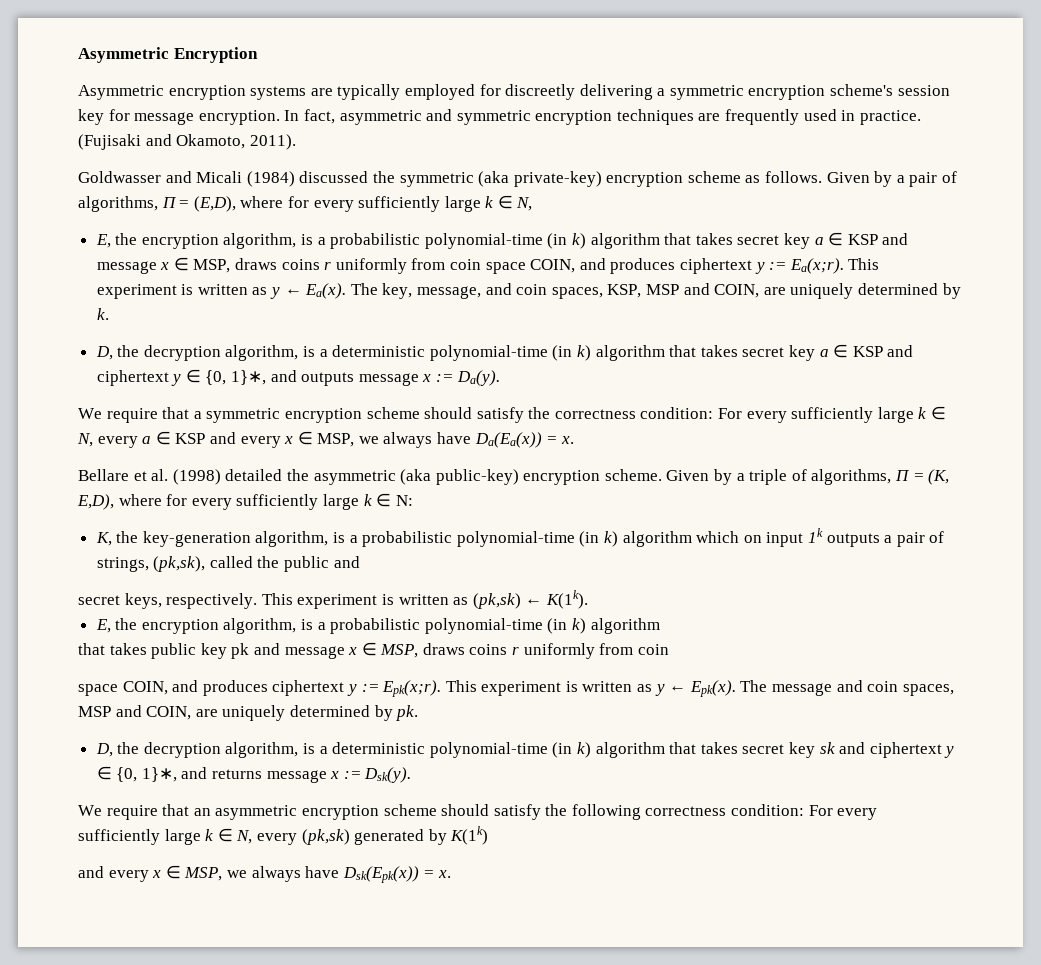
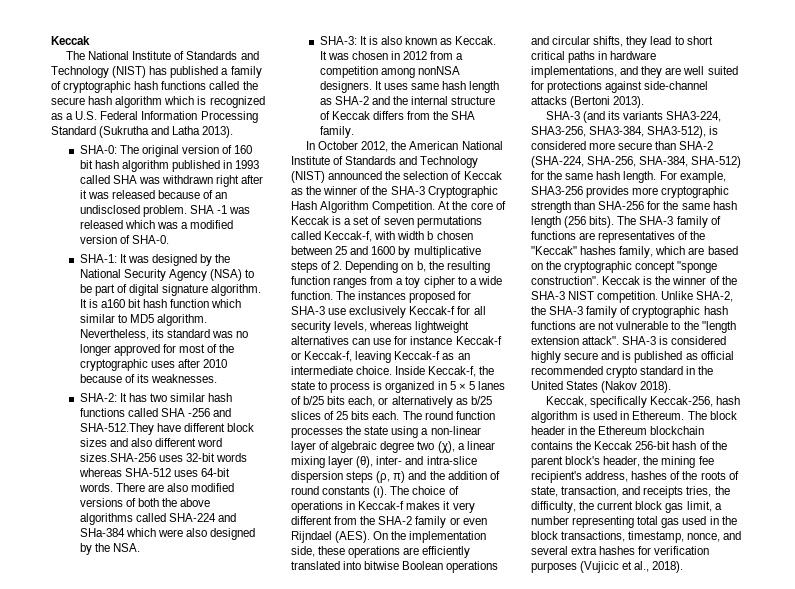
[78,47,258,63] [78,84,950,100] [78,109,921,125] [78,134,296,150] [78,171,958,187] [78,195,533,212] [95,232,909,249] [96,257,880,274] [96,283,961,299] [96,308,109,320] [95,344,914,361] [96,369,500,386] [78,406,947,423] [77,431,574,448] [78,469,950,485] [77,493,413,510] [95,528,945,547] [96,556,360,572] [78,590,588,609] [95,618,660,634] [78,642,669,659] [78,680,954,697] [78,705,419,721] [95,742,955,758] [96,766,412,783] [78,804,878,820] [78,826,489,845] [78,865,451,883] Asymmetric Encryption // Asymmetric encryption systems are typically employed for discreetly delivering a symmetric encryption scheme's session key for message encryption. In fact, asymmetric and symmetric encryption techniques are frequently used in practice. (Fujisaki and Okamoto, 2011). // Goldwasser and Micali (1984) discussed the symmetric (aka private-key) encryption scheme as follows. Given by a pair of algorithms, Π = (E,D), where for every sufficiently large k ∈ N, // E, the encryption algorithm, is a probabilistic polynomial-time (in k) algorithm that takes secret key a ∈ KSP and message x ∈ MSP, draws coins r uniformly from coin space COIN, and produces ciphertext y := Ea(x;r). This experiment is written as y ← Ea(x). The key, message, and coin spaces, KSP, MSP and COIN, are uniquely determined by k. // D, the decryption algorithm, is a deterministic polynomial-time (in k) algorithm that takes secret key a ∈ KSP and ciphertext y ∈ {0, 1}∗, and outputs message x := Da(y). // We require that a symmetric encryption scheme should satisfy the correctness condition: For every sufficiently large k ∈ N, every a ∈ KSP and every x ∈ MSP, we always have Da(Ea(x)) = x. // Bellare et al. (1998) detailed the asymmetric (aka public-key) encryption scheme. Given by a triple of algorithms, Π = (K, E,D), where for every sufficiently large k ∈ N: // K, the key-generation algorithm, is a probabilistic polynomial-time (in k) algorithm which on input 1k outputs a pair of strings, (pk,sk), called the public and // secret keys, respectively. This experiment is written as (pk,sk) ← K(1k). // E, the encryption algorithm, is a probabilistic polynomial-time (in k) algorithm // that takes public key pk and message x ∈ MSP, draws coins r uniformly from coin // space COIN, and produces ciphertext y := Epk(x;r). This experiment is written as y ← Epk(x). The message and coin spaces, MSP and COIN, are uniquely determined by pk. // D, the decryption algorithm, is a deterministic polynomial-time (in k) algorithm that takes secret key sk and ciphertext y ∈ {0, 1}∗, and returns message x := Dsk(y). // We require that an asymmetric encryption scheme should satisfy the following correctness condition: For every sufficiently large k ∈ N, every (pk,sk) generated by K(1k) // and every x ∈ MSP, we always have Dsk(Epk(x)) = x. -> [51,36,90,45] [66,51,259,60] [51,66,262,78] [51,81,258,93] [51,96,265,108] [51,111,258,123] [51,126,234,138] [79,145,253,157] [79,160,260,172] [79,175,264,187] [79,190,228,199] [79,205,251,217] [79,220,234,229] [79,235,169,244] [79,254,231,266] [79,269,255,281] [79,284,262,296] [79,299,242,308] [79,314,208,326] [79,329,249,340] [79,344,235,356] [79,359,228,371] [79,374,218,383] [79,393,233,402] [79,408,232,417] [79,423,255,435] [79,438,223,447] [79,453,248,462] [78,468,231,477] [78,483,235,492] [79,498,211,507] [79,513,237,525] [79,528,256,540] [79,543,140,555] [319,36,497,45] [319,51,464,60] [319,66,460,78] [319,81,500,93] [319,96,496,105] [319,111,476,120] [319,126,354,138] [306,141,503,152] [291,156,479,168] [291,171,502,183] [291,186,498,198] [291,201,506,213] [291,216,482,228] [291,231,473,242] [291,246,481,258] [291,261,490,273] [291,276,502,288] [291,291,472,303] [291,306,486,318] [291,321,470,333] [291,336,502,345] [291,351,470,363] [291,366,495,377] [291,381,505,393] [291,396,492,408] [291,411,495,420] [291,426,481,438] [291,441,495,453] [291,456,477,468] [291,471,500,483] [291,486,459,498] [291,501,475,513] [291,516,487,528] [291,531,487,543] [291,546,471,558] [291,561,499,573] [531,36,713,48] [531,51,657,63] [531,66,738,78] [531,81,709,93] [531,96,645,108] [546,111,722,123] [531,126,719,138] [531,141,714,150] [531,156,742,168] [531,171,726,183] [531,186,730,198] [531,201,737,213] [531,216,721,228] [531,231,706,243] [531,246,738,258] [531,261,718,273] [531,276,737,285] [531,291,734,303] [531,306,728,318] [531,321,736,333] [531,336,727,345] [531,351,734,363] [531,366,714,378] [531,381,672,393] [546,396,741,408] [531,411,737,423] [531,426,705,435] [531,441,727,450] [531,456,714,468] [531,471,739,483] [531,486,730,498] [531,501,722,513] [531,516,737,528] [531,531,742,543] [531,546,710,555] [531,561,684,573] Keccak // The National Institute of Standards and Technology (NIST) has published a family of cryptographic hash functions called the secure hash algorithm which is recognized as a U.S. Federal Information Processing Standard (Sukrutha and Latha 2013). // SHA-0: The original version of 160 bit hash algorithm published in 1993 called SHA was withdrawn right after it was released because of an undisclosed problem. SHA -1 was released which was a modified version of SHA-0. // SHA-1: It was designed by the National Security Agency (NSA) to be part of digital signature algorithm. It is a160 bit hash function which similar to MD5 algorithm. Nevertheless, its standard was no longer approved for most of the cryptographic uses after 2010 because of its weaknesses. // SHA-2: It has two similar hash functions called SHA -256 and SHA-512.They have different block sizes and also different word sizes.SHA-256 uses 32-bit words whereas SHA-512 uses 64-bit words. There are also modified versions of both the above algorithms called SHA-224 and SHa-384 which were also designed by the NSA. // SHA-3: It is also known as Keccak. It was chosen in 2012 from a competition among nonNSA designers. It uses same hash length as SHA-2 and the internal structure of Keccak differs from the SHA family. // In October 2012, the American National Institute of Standards and Technology (NIST) announced the selection of Keccak as the winner of the SHA-3 Cryptographic Hash Algorithm Competition. At the core of Keccak is a set of seven permutations called Keccak-f, with width b chosen between 25 and 1600 by multiplicative steps of 2. Depending on b, the resulting function ranges from a toy cipher to a wide function. The instances proposed for SHA-3 use exclusively Keccak-f for all security levels, whereas lightweight alternatives can use for instance Keccak-f or Keccak-f, leaving Keccak-f as an intermediate choice. Inside Keccak-f, the state to process is organized in 5 × 5 lanes of b/25 bits each, or alternatively as b/25 slices of 25 bits each. The round function processes the state using a non-linear layer of algebraic degree two (χ), a linear mixing layer (θ), inter- and intra-slice dispersion steps (ρ, π) and the addition of round constants (ι). The choice of operations in Keccak-f makes it very different from the SHA-2 family or even Rijndael (AES). On the implementation side, these operations are efficiently translated into bitwise Boolean operations and circular shifts, they lead to short critical paths in hardware implementations, and they are well suited for protections against side-channel attacks (Bertoni 2013). // SHA-3 (and its variants SHA3-224, SHA3-256, SHA3-384, SHA3-512), is considered more secure than SHA-2 (SHA-224, SHA-256, SHA-384, SHA-512) for the same hash length. For example, SHA3-256 provides more cryptographic strength than SHA-256 for the same hash length (256 bits). The SHA-3 family of functions are representatives of the "Keccak" hashes family, which are based on the cryptographic concept "sponge construction". Keccak is the winner of the SHA-3 NIST competition. Unlike SHA-2, the SHA-3 family of cryptographic hash functions are not vulnerable to the "length extension attack". SHA-3 is considered highly secure and is published as official recommended crypto standard in the United States (Nakov 2018). // Keccak, specifically Keccak-256, hash algorithm is used in Ethereum. The block header in the Ethereum blockchain contains the Keccak 256-bit hash of the parent block's header, the mining fee recipient's address, hashes of the roots of state, transaction, and receipts tries, the difficulty, the current block gas limit, a number representing total gas used in the block transactions, timestamp, nonce, and several extra hashes for verification purposes (Vujicic et al., 2018).

